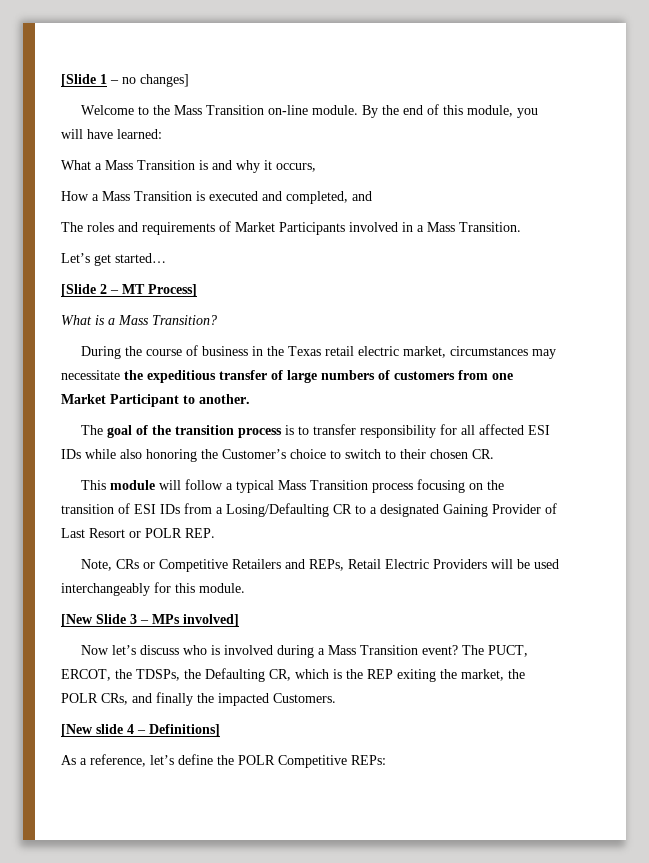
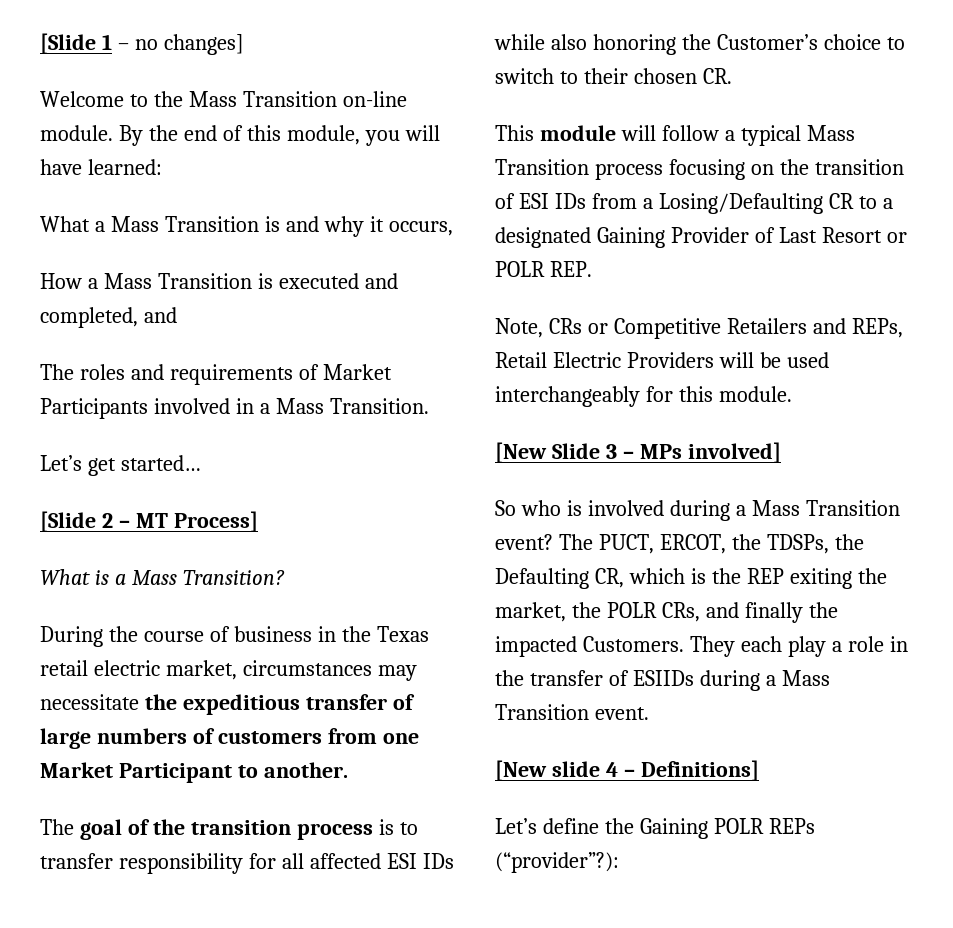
[81,645,180,655] Now let’s discuss -> [495,500,516,516] So
(336, 698) none -> [689,636,908,657] [495,670,830,691] [495,704,649,720] They each play a role in the transfer of ESIIDs during a Mass Transition event.
[61,754,386,768] As a reference, let’s define the POLR Competitive REPs: -> [495,818,815,839] [495,852,619,873] Let’s define the Gaining POLR REPs (“provider”?):

